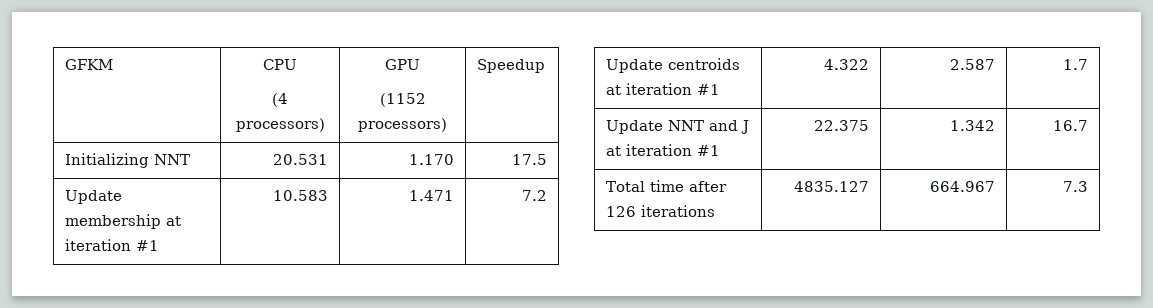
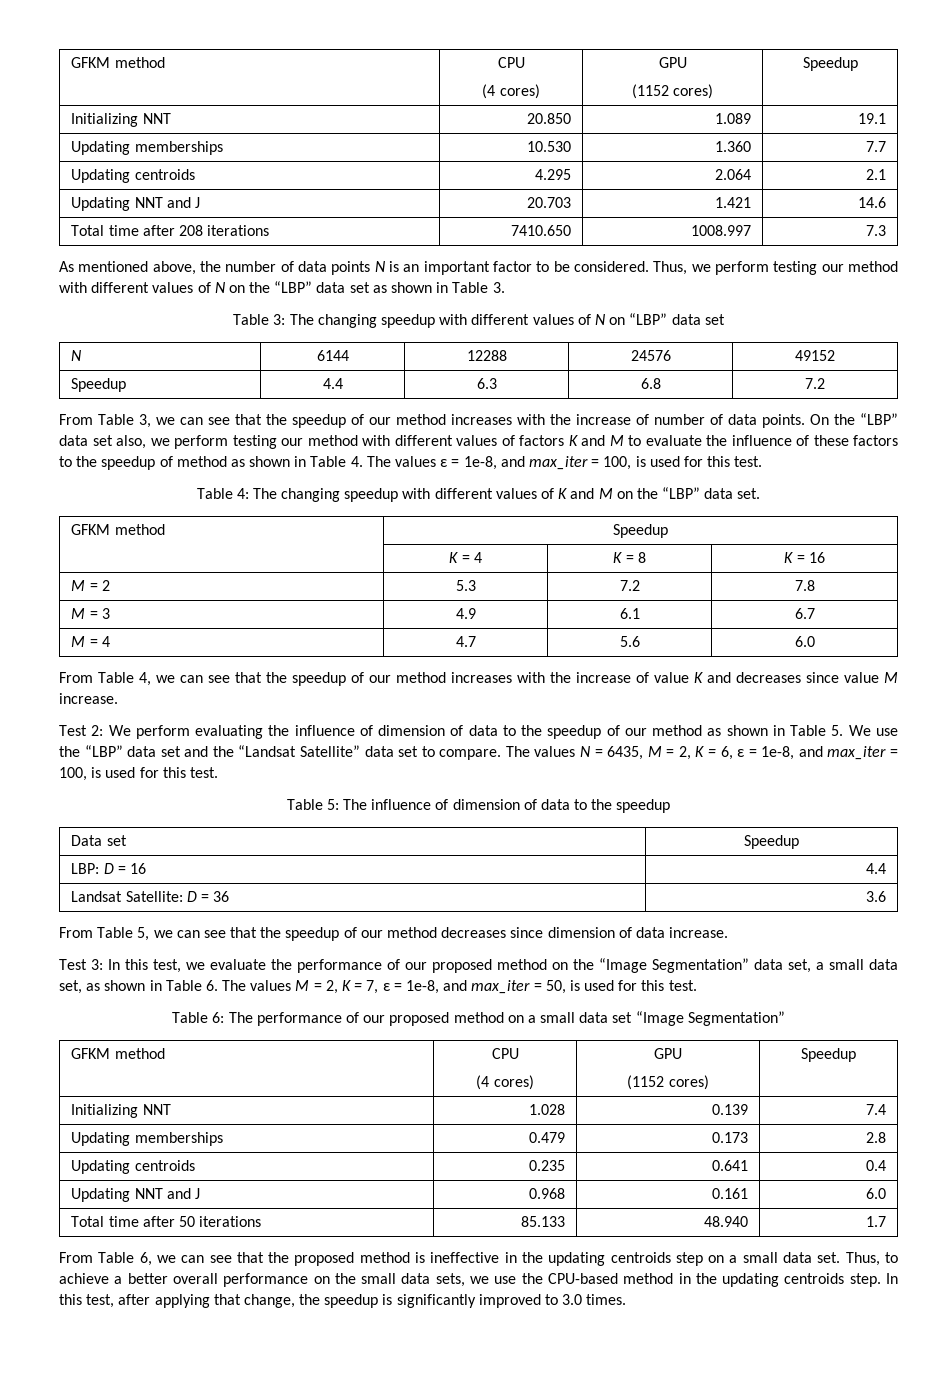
[64,59,113,70] [263,59,297,70] [272,93,288,107] [235,118,325,132] [385,59,420,70] [379,93,426,107] [358,118,447,132] [476,59,545,73] [64,153,190,168] [273,154,329,165] [409,154,455,165] [512,154,548,165] [64,190,122,204] [64,214,181,229] [64,239,159,251] [273,190,329,201] [409,190,455,201] [522,190,548,201] [605,58,740,73] [605,83,720,95] [824,59,870,70] [950,59,996,70] [1063,59,1089,70] [605,120,749,134] [605,144,720,156] [814,120,870,131] [950,120,996,131] [1053,120,1089,131] [605,180,727,192] [605,205,715,217] [794,181,870,192] [930,181,996,192] GFKM | CPU // (4 processors) | GPU // (1152 processors) | Speedup // Initializing NNT | 20.531 | 1.170 | 17.5 // Update membership at iteration #1 | 10.583 | 1.471 | 7.2 // Update centroids at iteration #1 | 4.322 | 2.587 | 1.7 // Update NNT and J at iteration #1 | 22.375 | 1.342 | 16.7 // Total time after 126 iterations | 4835.127 | 664.967 -> [71,57,165,68] [497,57,525,68] [482,84,540,99] [658,57,687,68] [631,84,714,99] [802,57,858,71] [71,113,171,127] [526,113,571,124] [714,113,751,124] [857,113,886,124] [71,141,223,155] [526,141,571,152] [714,141,751,152] [865,141,886,152] [71,169,195,183] [534,169,571,180] [714,169,751,180] [865,169,886,180] [71,197,200,211] [526,197,571,208] [714,197,751,208] [857,197,886,208] [71,225,270,236] [510,225,571,236] [690,225,751,236] GFKM method | CPU // (4 cores) | GPU // (1152 cores) | Speedup // Initializing NNT | 20.850 | 1.089 | 19.1 // Updating memberships | 10.530 | 1.360 | 7.7 // Updating centroids | 4.295 | 2.064 | 2.1 // Updating NNT and J | 20.703 | 1.421 | 14.6 // Total time after 208 iterations | 7410.650 | 1008.997
(1089, 186) none -> [59,261,899,275] [59,281,505,293] [233,313,725,328] [71,350,82,361] [316,350,349,361] [466,350,507,361] [630,350,671,361] [795,350,835,361] [71,378,127,392] [322,378,343,389] [476,378,497,389] [640,378,661,389] [805,378,825,389] [59,413,898,428] [59,435,898,449] [59,456,763,470] [196,487,761,502] [71,524,165,535] [613,524,668,538] [449,552,482,563] [613,552,646,563] [784,552,825,563] [71,580,110,591] [455,580,476,591] [619,580,640,591] [794,580,815,591] [71,608,110,619] [455,608,476,619] [619,608,640,619] [794,608,815,619] [71,636,110,647] [455,636,476,647] [619,636,640,647] [794,636,815,647] [59,672,898,686] [59,693,118,704] [59,725,898,739] [59,745,898,760] [59,767,218,781] [286,799,671,813] [71,835,127,846] [744,835,799,849] [71,863,146,874] [865,863,886,874] [71,891,230,902] [865,891,886,902] [59,927,729,941] [59,958,898,973] [59,980,697,994] [172,1011,785,1026] [71,1048,165,1059] [491,1048,519,1059] [476,1075,534,1090] [654,1048,682,1059] [627,1075,709,1090] [801,1048,856,1062] [71,1104,171,1118] [528,1104,565,1115] [711,1104,748,1115] [865,1104,886,1115] [71,1132,223,1146] [528,1132,565,1143] [711,1132,748,1143] [865,1132,886,1143] [71,1160,195,1174] [528,1160,565,1171] [711,1160,748,1171] [865,1160,886,1171] [71,1188,200,1202] [528,1188,565,1199] [711,1188,748,1199] [865,1188,886,1199] [71,1216,262,1227] [520,1216,565,1227] [703,1216,748,1227] [865,1216,886,1227] [59,1252,899,1266] [59,1273,898,1287] [59,1294,627,1308] // As mentioned above, the number of data points N is an important factor to be considered. Thus, we perform testing our method with different values of N on the “LBP” data set as shown in Table 3. // Table 3: The changing speedup with different values of N on “LBP” data set // N | 6144 | 12288 | 24576 | 49152 // Speedup | 4.4 | 6.3 | 6.8 | 7.2 // From Table 3, we can see that the speedup of our method increases with the increase of number of data points. On the “LBP” data set also, we perform testing our method with different values of factors K and M to evaluate the influence of these factors to the speedup of method as shown in Table 4. The values ε = 1e-8, and max_iter = 100, is used for this test. // Table 4: The changing speedup with different values of K and M on the “LBP” data set. // GFKM method | Speedup // | K = 4 | K = 8 | K = 16 // M = 2 | 5.3 | 7.2 | 7.8 // M = 3 | 4.9 | 6.1 | 6.7 // M = 4 | 4.7 | 5.6 | 6.0 // From Table 4, we can see that the speedup of our method increases with the increase of value K and decreases since value M increase. // Test 2: We perform evaluating the influence of dimension of data to the speedup of our method as shown in Table 5. We use the “LBP” data set and the “Landsat Satellite” data set to compare. The values N = 6435, M = 2, K = 6, ε = 1e-8, and max_iter = 100, is used for this test. // Table 5: The influence of dimension of data to the speedup // Data set | Speedup // LBP: D = 16 | 4.4 // Landsat Satellite: D = 36 | 3.6 // From Table 5, we can see that the speedup of our method decreases since dimension of data increase. // Test 3: In this test, we evaluate the performance of our proposed method on the “Image Segmentation” data set, a small data set, as shown in Table 6. The values M = 2, K = 7, ε = 1e-8, and max_iter = 50, is used for this test. // Table 6: The performance of our proposed method on a small data set “Image Segmentation” // GFKM method | CPU // (4 cores) | GPU // (1152 cores) | Speedup // Initializing NNT | 1.028 | 0.139 | 7.4 // Updating memberships | 0.479 | 0.173 | 2.8 // Updating centroids | 0.235 | 0.641 | 0.4 // Updating NNT and J | 0.968 | 0.161 | 6.0 // Total time after 50 iterations | 85.133 | 48.940 | 1.7 // From Table 6, we can see that the proposed method is ineffective in the updating centroids step on a small data set. Thus, to achieve a better overall performance on the small data sets, we use the CPU-based method in the updating centroids step. In this test, after applying that change, the speedup is significantly improved to 3.0 times.

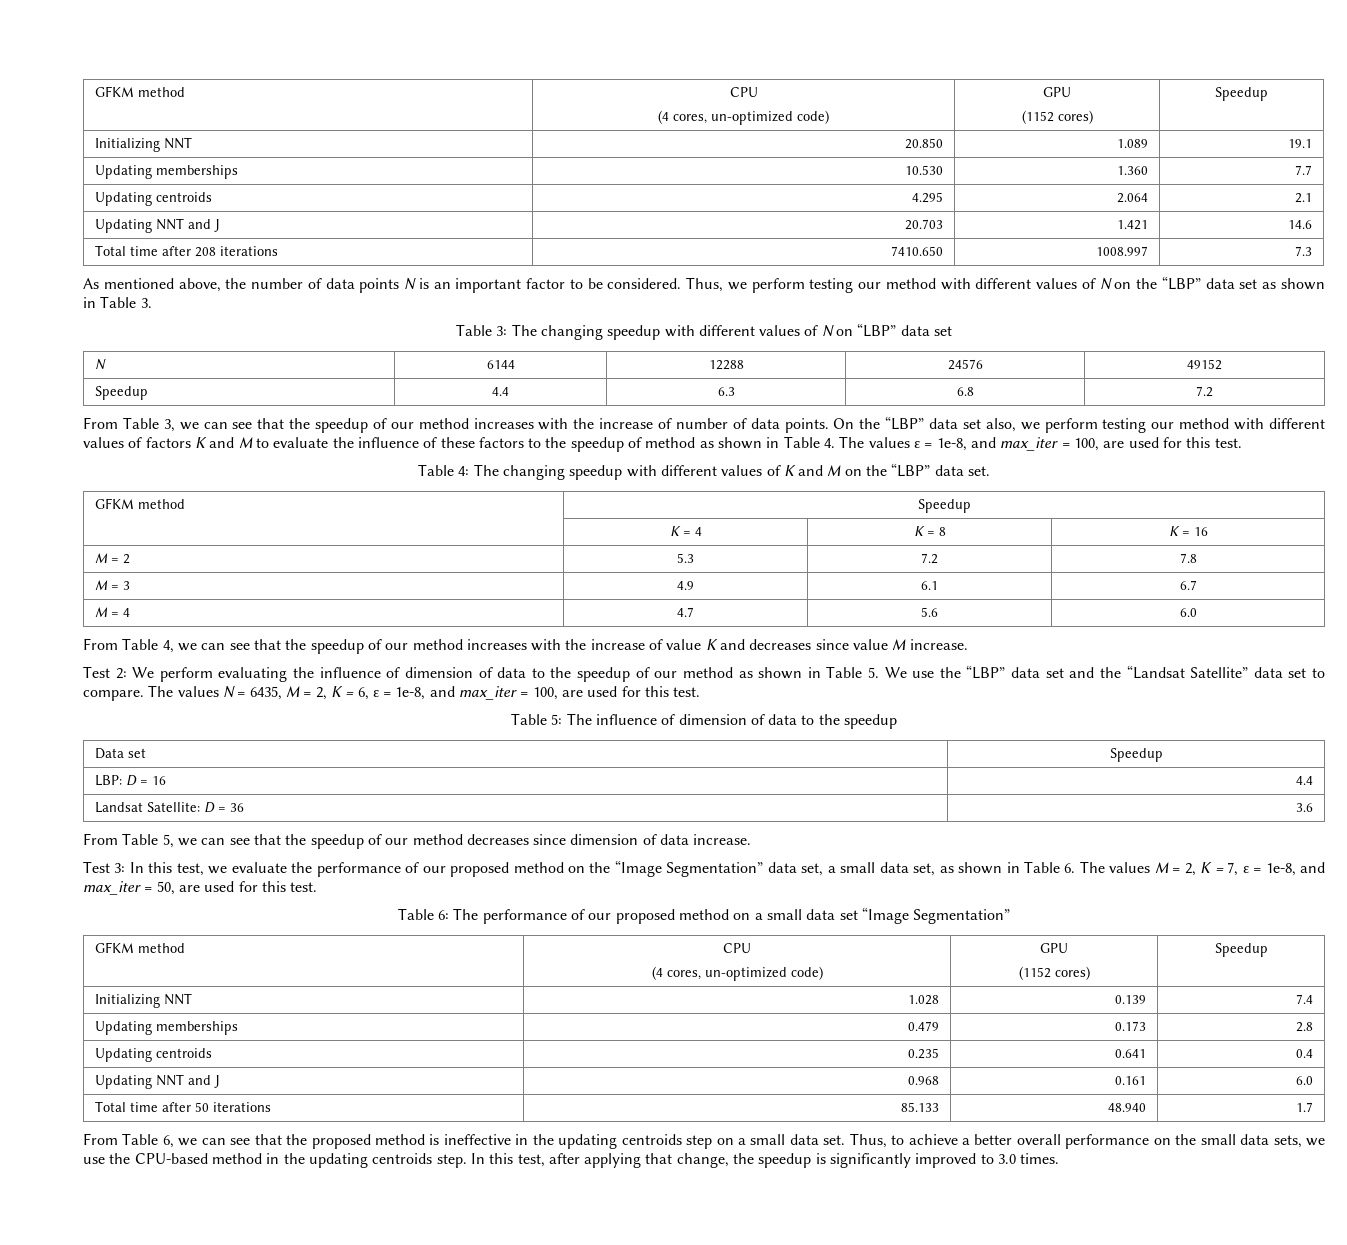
[71,57,165,68] [497,57,525,68] [482,84,540,99] GFKM method | CPU // (4 cores) -> [94,86,185,97] [729,87,758,97] [658,110,829,125] GFKM method | CPU // (4 cores, un-optimized code)
[635,456,646,467] is -> [1103,441,1125,448] are
[91,767,102,778] is -> [562,690,584,697] are
[569,980,580,991] is -> [178,885,200,892] are
[493,1075,534,1090] cores) -> [666,966,823,981] cores, un-optimized code)

